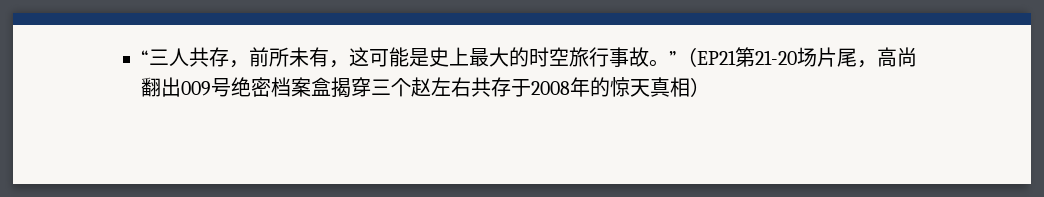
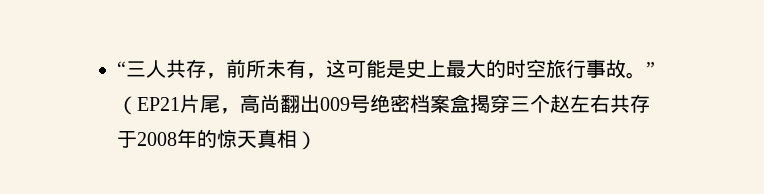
[735,47,817,67] 第21-20场 -> (180, 104) none

